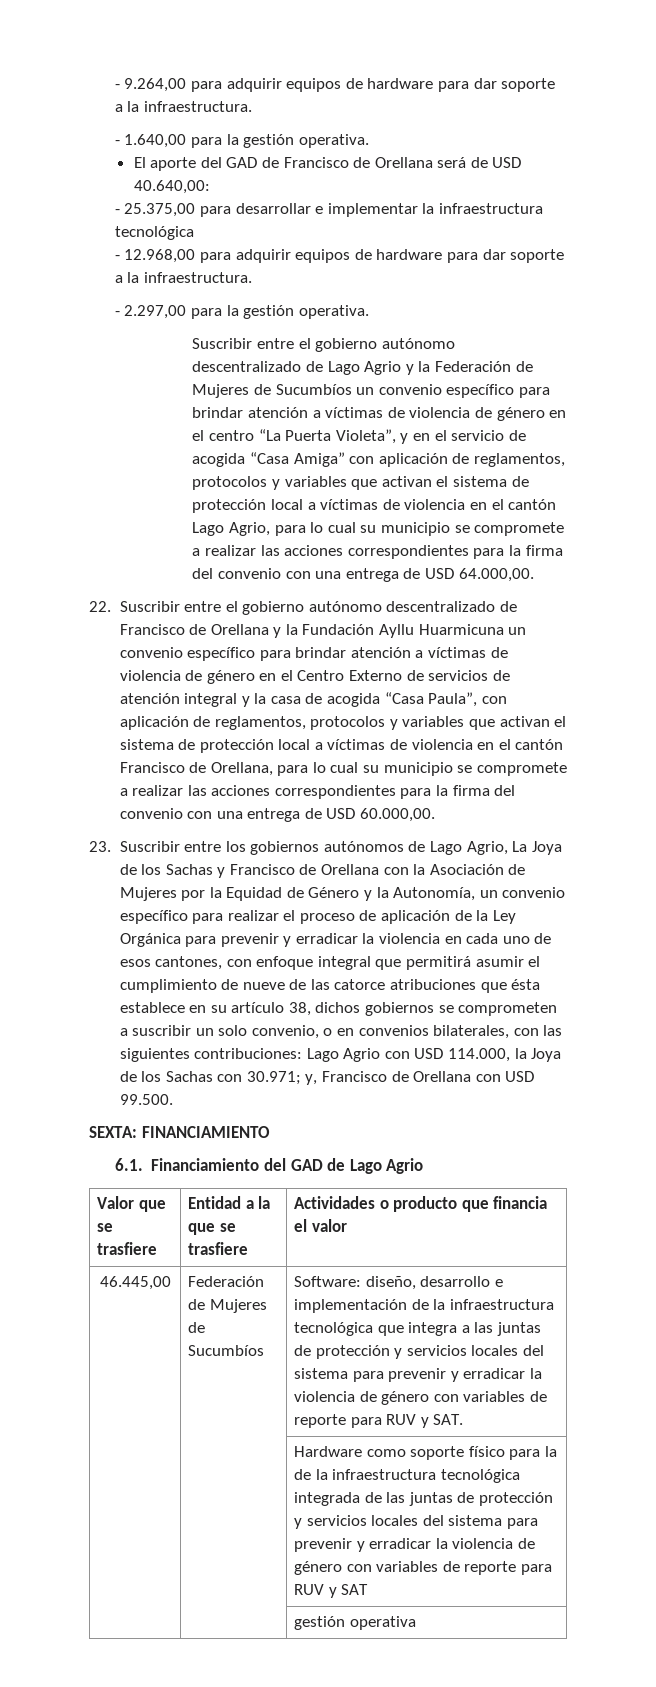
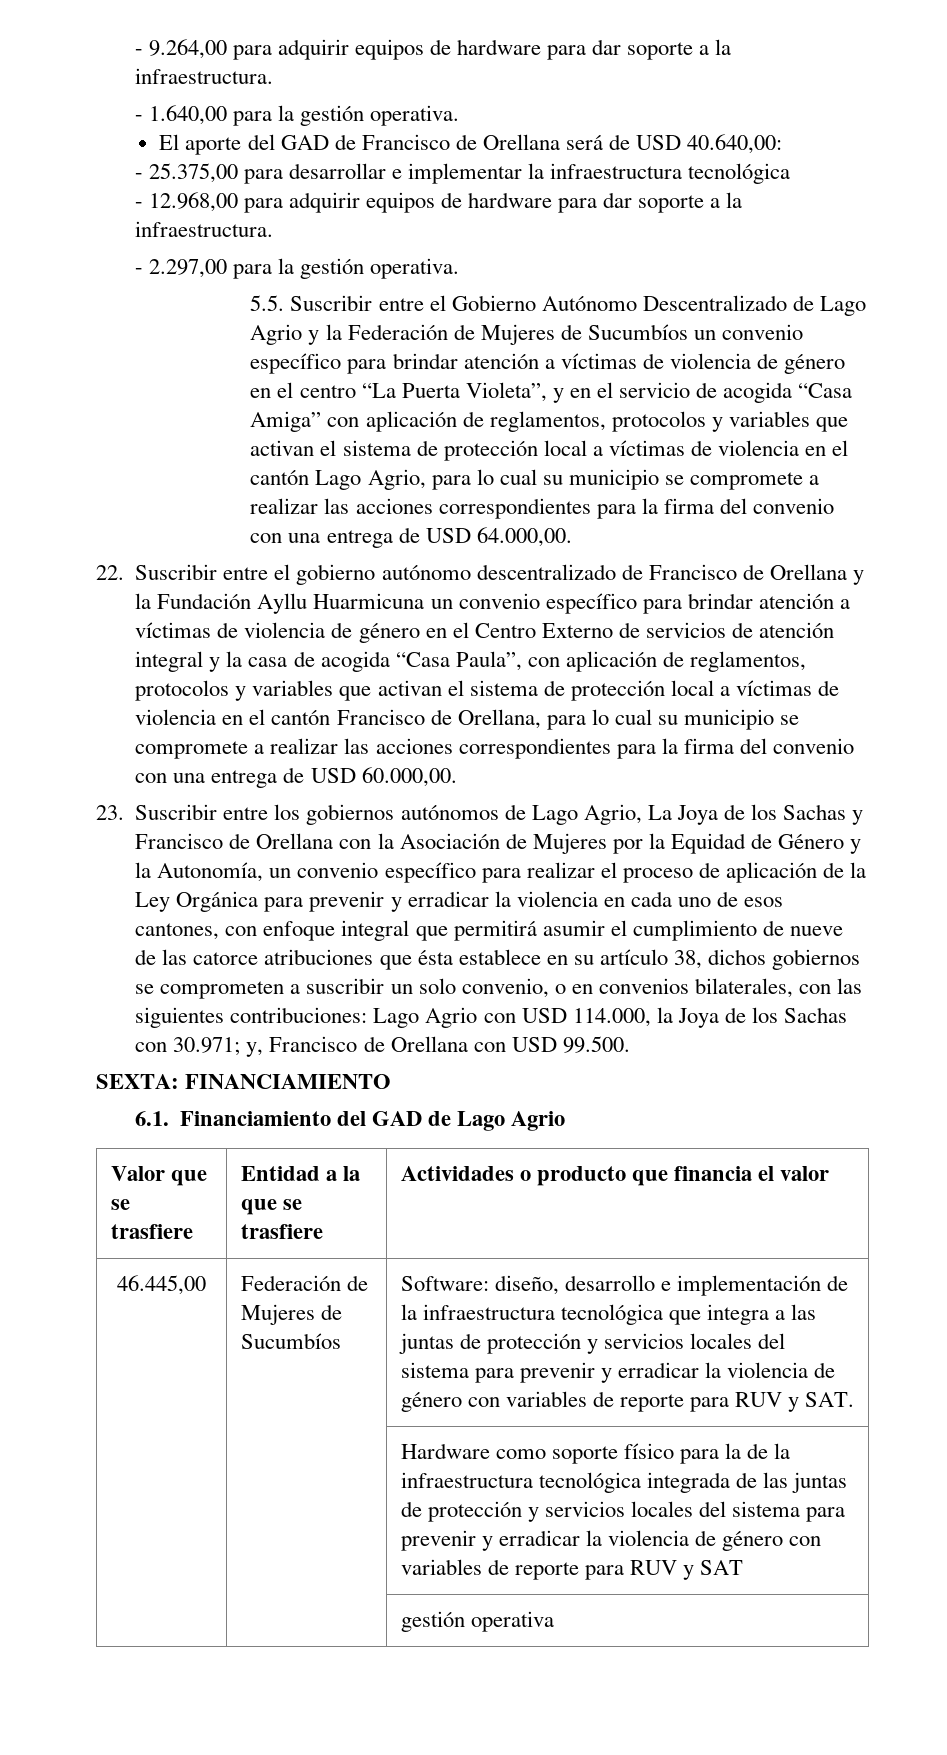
[192,338,455,352] [192,361,302,372] Suscribir entre el gobierno autónomo descentralizado -> [250,295,787,311] 5.5. Suscribir entre el Gobierno Autónomo Descentralizado

